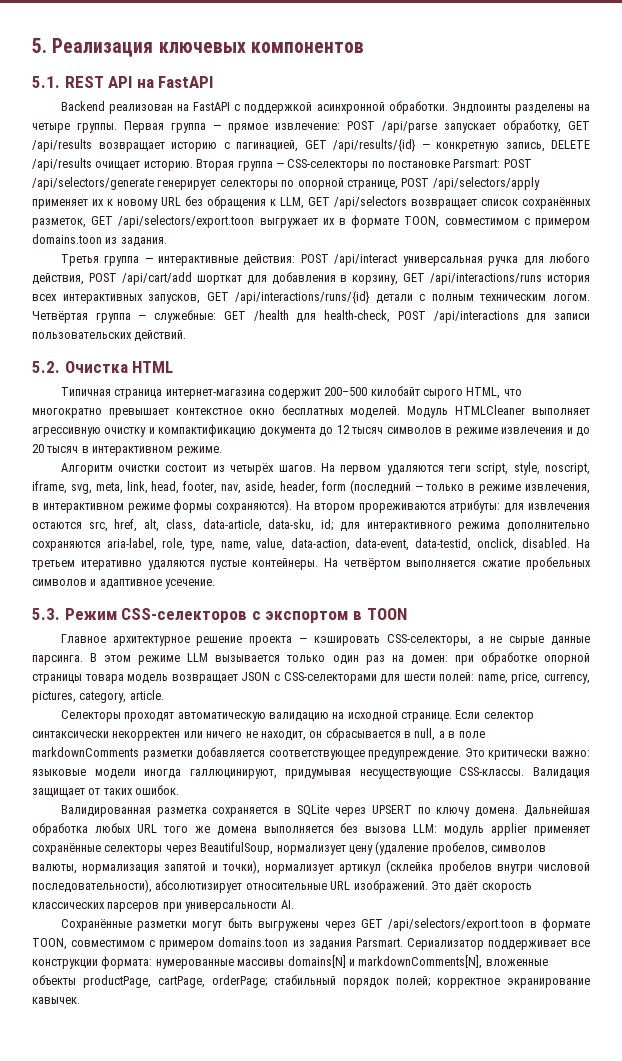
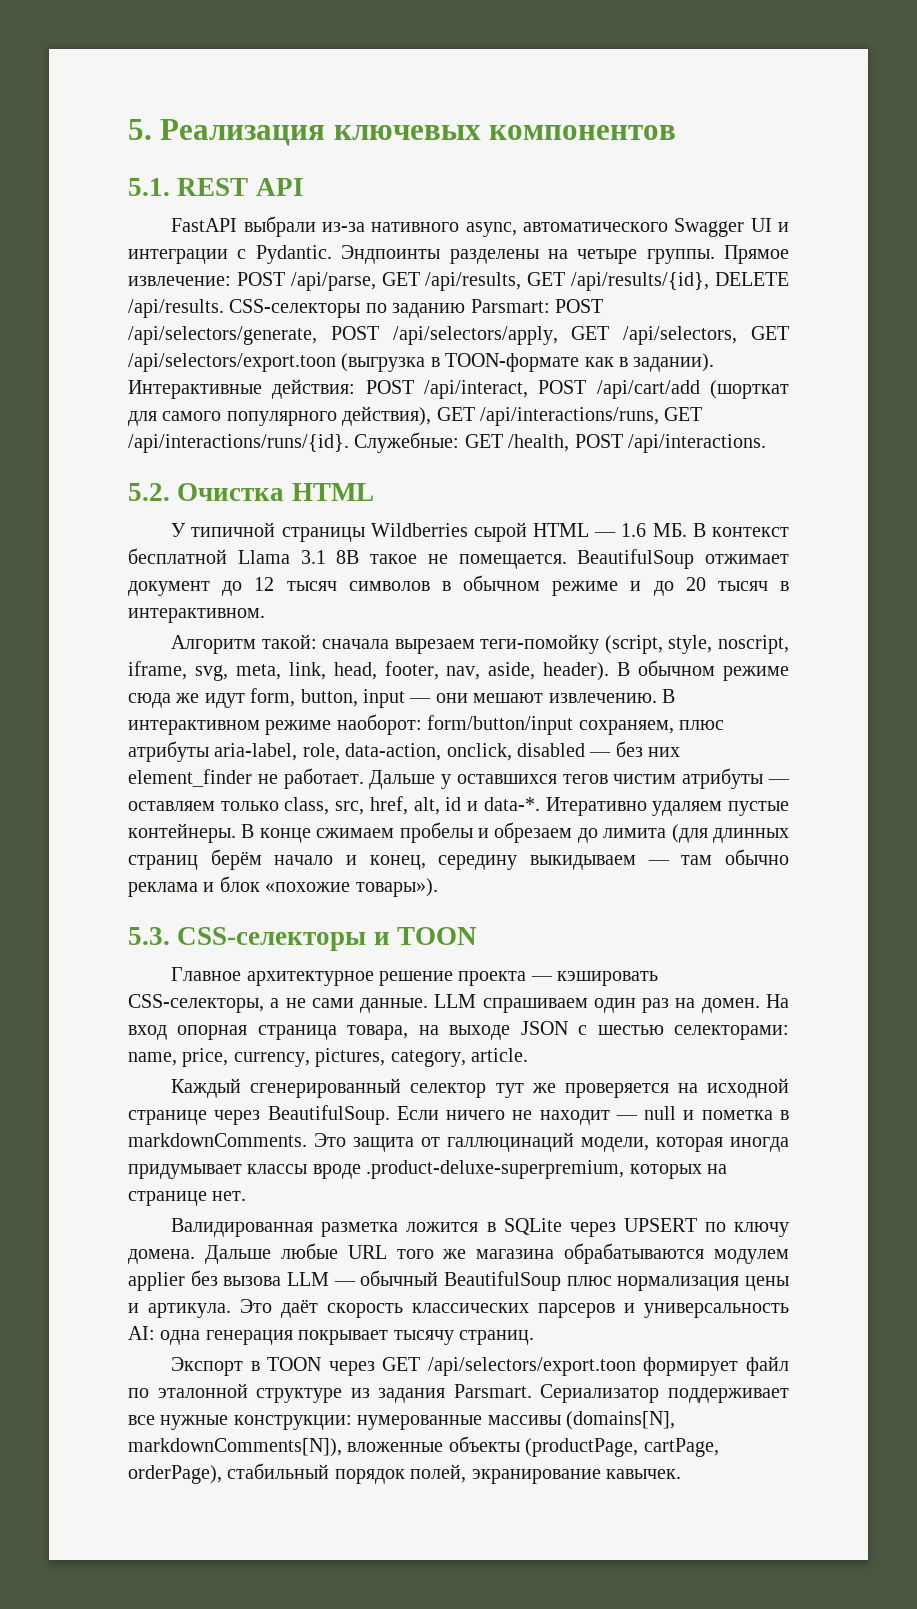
[136,76,214,88] [60,101,448,114] на FastAPI // Backend реализован на FastAPI с поддержкой асинхронной обработки. -> [171,216,789,237] [128,245,332,264] // FastAPI выбрали из-за нативного async, автоматического Swagger UI и интеграции с Pydantic.
[124,120,590,133] [32,139,590,152] [32,158,284,171] Первая группа — прямое извлечение: POST /api/parse запускает обработку, GET /api/results возвращает историю с пагинацией, GET /api/results/{id} — конкретную запись, DELETE /api/results очищает историю. Вторая группа — -> [724,245,789,264] [128,272,789,291] [128,299,224,318] Прямое извлечение: POST /api/parse, GET /api/results, GET /api/results/{id}, DELETE /api/results.
[388,161,450,168] постановке -> [392,303,466,318] заданию
[32,177,540,190] [32,196,591,209] [32,215,590,228] [32,234,167,247] [60,253,591,266] [32,272,590,285] [32,291,590,304] [32,310,591,323] [32,330,187,342] [32,361,174,373] [60,386,522,399] [32,405,590,418] [32,424,316,437] /api/selectors/generate генерирует селекторы по опорной странице, POST /api/selectors/apply применяет их к новому URL без обращения к LLM, GET /api/selectors возвращает список сохранённых разметок, GET /api/selectors/export.toon выгружает их в формате TOON, совместимом с примером domains.toon из задания. // Третья группа — интерактивные действия: POST /api/interact универсальная ручка для любого действия, POST /api/cart/add шорткат для добавления в корзину, GET /api/interactions/runs история всех интерактивных запусков, GET /api/interactions/runs/{id} детали с полным техническим логом. Четвёртая группа — служебные: GET /health для health-check, POST /api/interactions для записи пользовательских действий. // 5.2. Очистка HTML // Типичная страница интернет-магазина содержит 200–500 килобайт сырого HTML, что многократно превышает контекстное окно бесплатных моделей. Модуль HTMLCleaner выполняет агрессивную очистку и компактификацию документа -> [128,326,789,345] [128,353,715,372] [128,379,789,399] [128,406,703,426] [128,432,766,453] [128,483,374,501] [171,522,790,542] [128,548,789,569] [128,581,210,596] /api/selectors/generate, POST /api/selectors/apply, GET /api/selectors, GET /api/selectors/export.toon (выгрузка в TOON-формате как в задании). Интерактивные действия: POST /api/interact, POST /api/cart/add (шорткат для самого популярного действия), GET /api/interactions/runs, GET /api/interactions/runs/{id}. Служебные: GET /health, POST /api/interactions. // 5.2. Очистка HTML // У типичной страницы Wildberries сырой HTML — 1.6 МБ. В контекст бесплатной Llama 3.1 8B такое не помещается. BeautifulSoup отжимает документ
[455,427,564,437] режиме извлечения -> [463,575,619,596] обычном режиме
[92,446,222,456] интерактивном режиме. -> [128,608,265,623] интерактивном.
[118,463,509,475] очистки состоит из четырёх шагов. На первом удаляются теги script, -> [261,634,663,654] такой: сначала вырезаем теги-помойку (script,
[279,480,590,494] [32,499,591,513] [32,519,590,532] [32,538,590,551] [32,557,591,570] [32,579,216,589] [32,608,362,623] header, form (последний — только в режиме извлечения, в интерактивном режиме формы сохраняются). На втором прореживаются атрибуты: для извлечения остаются src, href, alt, class, data-article, data-sku, id; для интерактивного режима дополнительно сохраняются aria-label, role, type, name, value, data-action, data-event, data-testid, onclick, disabled. На третьем итеративно удаляются пустые контейнеры. На четвёртом выполняется сжатие пробельных символов и адаптивное усечение. // 5.3. Режим CSS-селекторов с экспортом в -> [543,660,790,681] [128,688,675,708] [128,714,724,735] [128,741,681,762] [128,768,790,789] [128,796,790,816] [128,822,789,843] [128,849,789,870] [128,876,438,897] [128,927,390,951] header). В обычном режиме сюда же идут form, button, input — они мешают извлечению. В интерактивном режиме наоборот: form/button/input сохраняем, плюс атрибуты aria-label, role, data-action, onclick, disabled — без них element_finder не работает. Дальше у оставшихся тегов чистим атрибуты — оставляем только class, src, href, alt, id и data-*. Итеративно удаляем пустые контейнеры. В конце сжимаем пробелы и обрезаем до лимита (для длинных страниц берём начало и конец, середину выкидываем — там обычно реклама и блок «похожие товары»). // 5.3. CSS-селекторы и
[509,636,590,646] [32,652,591,665] [32,672,475,684] сырые данные парсинга. В этом режиме LLM вызывается только один раз на домен: при обработке опорной страницы товара модель возвращает JSON с CSS-селекторами для шести полей: -> [311,994,789,1013] [128,1021,790,1040] сами данные. LLM спрашиваем один раз на домен. На вход опорная страница товара, на выходе JSON с шестью селекторами:
[60,710,534,722] [32,728,485,741] [32,747,590,760] [32,767,590,779] [32,785,180,798] Селекторы проходят автоматическую валидацию на исходной странице. Если селектор синтаксически некорректен или ничего не находит, он сбрасывается в null, а в поле markdownComments разметки добавляется соответствующее предупреждение. Это критически важно: языковые модели иногда галлюцинируют, придумывая несуществующие CSS-классы. Валидация защищает от таких ошибок. -> [171,1078,789,1098] [128,1105,789,1125] [128,1132,789,1152] [128,1160,727,1179] [128,1191,247,1206] Каждый сгенерированный селектор тут же проверяется на исходной странице через BeautifulSoup. Если ничего не находит — null и пометка в markdownComments. Это защита от галлюцинаций модели, которая иногда придумывает классы вроде .product-deluxe-superpremium, которых на странице нет.
[212,807,279,817] сохраняется -> [406,1222,479,1232] ложится
[524,805,590,817] [32,823,591,836] [32,841,546,855] [32,860,590,874] [32,879,428,893] Дальнейшая обработка любых URL того же домена выполняется без вызова LLM: модуль applier применяет сохранённые селекторы через BeautifulSoup, нормализует цену (удаление пробелов, символов валюты, нормализация запятой и точки), нормализует артикул (склейка пробелов внутри числовой последовательности), абсолютизирует относительные URL изображений. -> [204,1243,789,1264] [128,1270,789,1291] [128,1303,231,1318] Дальше любые URL того же магазина обрабатываются модулем applier без вызова LLM — обычный BeautifulSoup плюс нормализация цены и артикула.
[162,900,294,912] [60,918,590,931] [32,937,289,950] при универсальности AI. // Сохранённые разметки могут быть выгружены через GET /api/selectors/export.toon в формате TOON, совместимом с примером domains.toon -> [624,1303,789,1318] [128,1326,534,1345] [171,1356,789,1376] [128,1383,343,1403] и универсальность AI: одна генерация покрывает тысячу страниц. // Экспорт в TOON через GET /api/selectors/export.toon формирует файл по эталонной структуре
[32,955,548,969] [32,975,500,988] конструкции формата: нумерованные массивы domains[N] и markdownComments[N], вложенные объекты productPage, cartPage, orderPage; стабильный порядок полей; корректное -> [160,1411,675,1430] [128,1436,719,1457] [128,1463,467,1484] нужные конструкции: нумерованные массивы (domains[N], markdownComments[N]), вложенные объекты (productPage, cartPage, orderPage), стабильный порядок полей,

